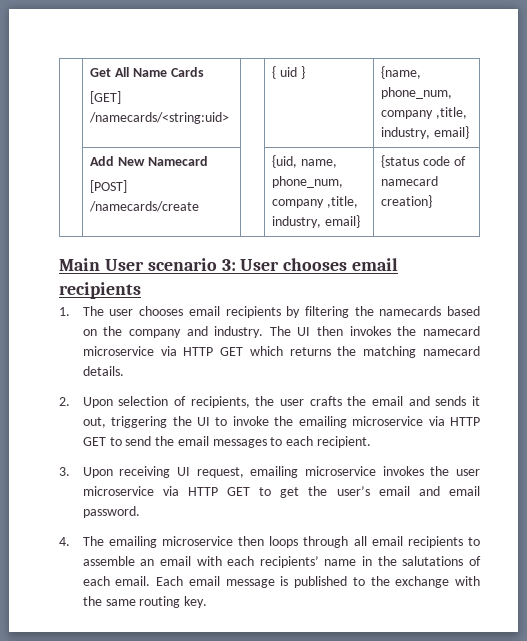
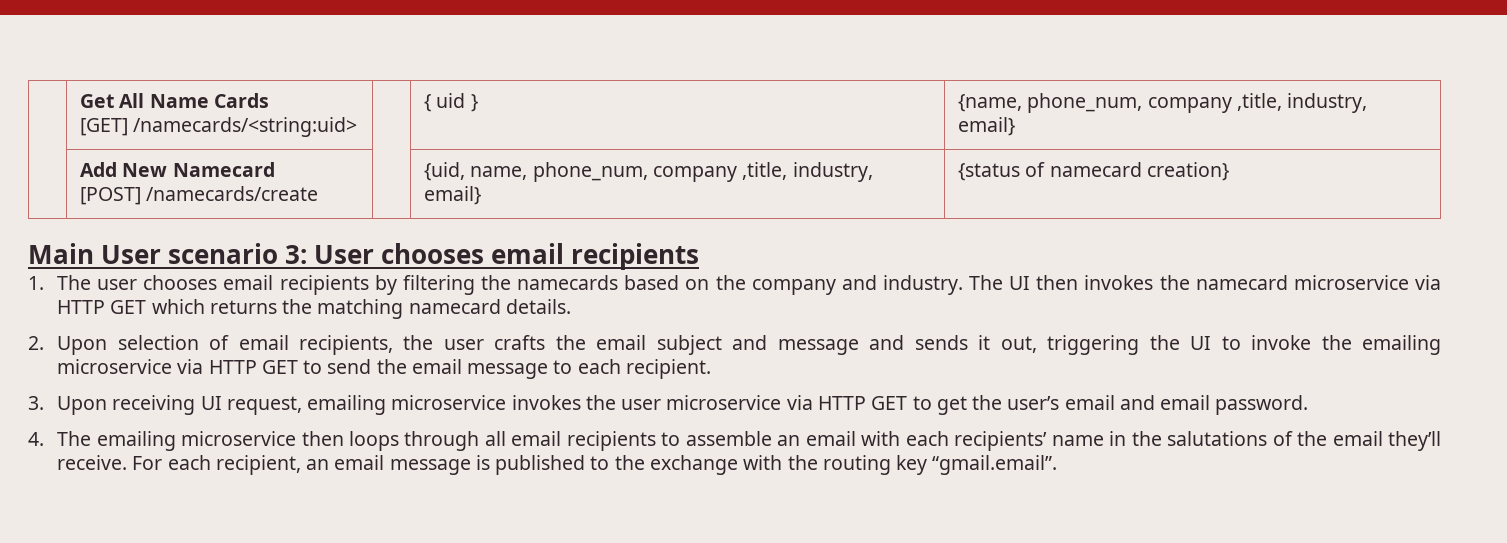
[423,156,451,166] code -> (1021, 172) none
(187, 401) none -> [238,335,289,350] email
(404, 401) none -> [656,335,859,355] subject and message
[212,439,267,448] messages -> [467,363,549,379] message
[82,576,184,586] each email. Each -> [1297,431,1441,451] [57,455,330,475] the email they’ll receive. For each recipient, an
[105,596,208,608] same routing key. -> [822,455,1058,475] routing key “gmail.email”.

